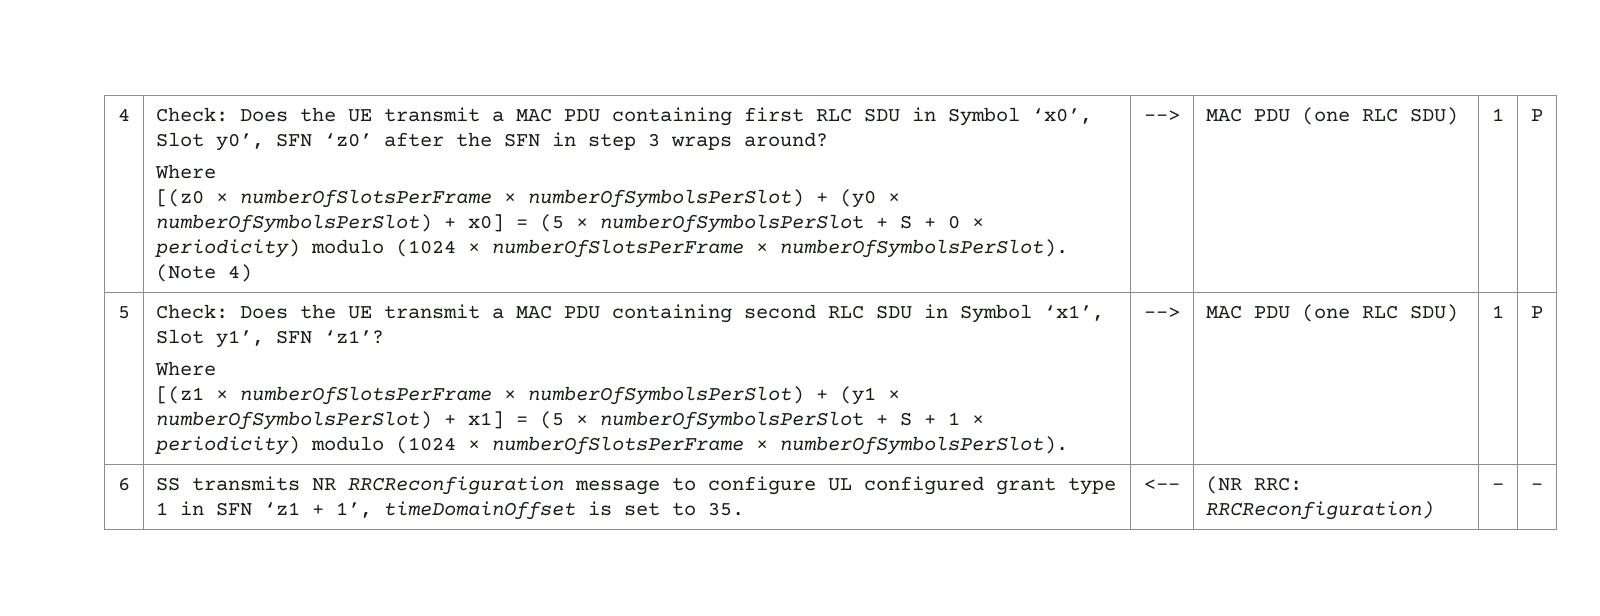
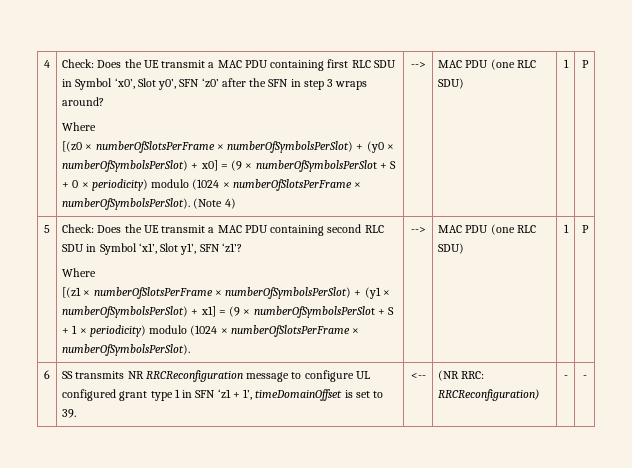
[540,214,565,232] (5 -> [231,160,243,171] (9
[540,411,565,429] (5 -> [229,306,241,317] (9
[708,502,745,516] 35. -> [62,409,77,418] 39.

